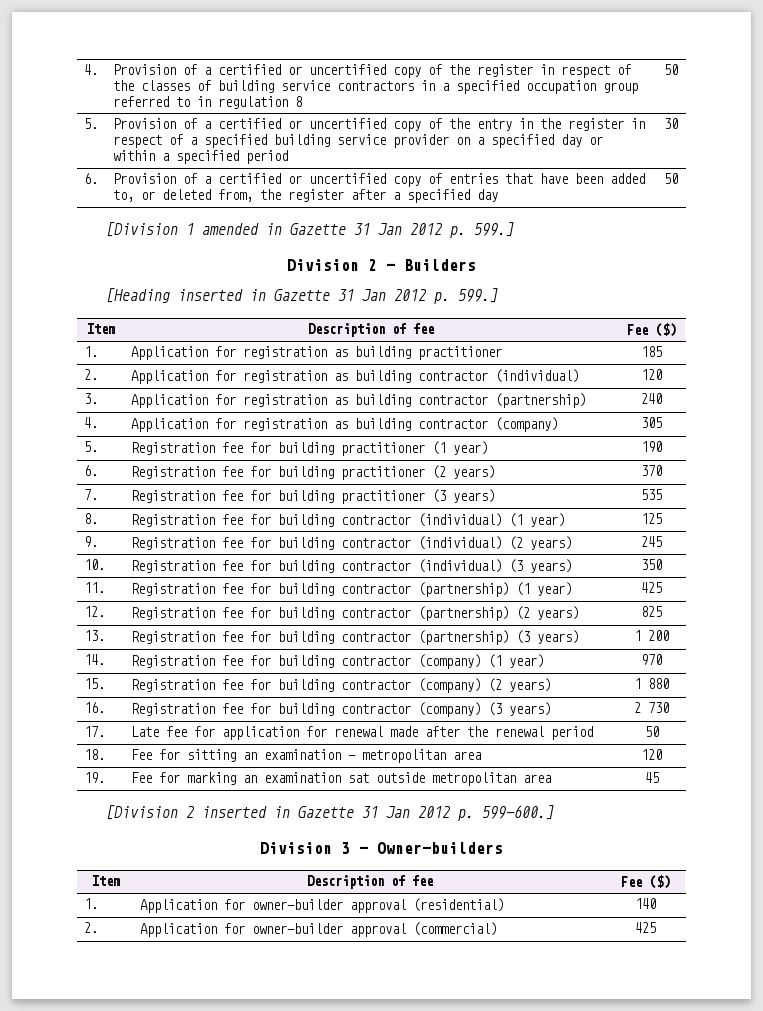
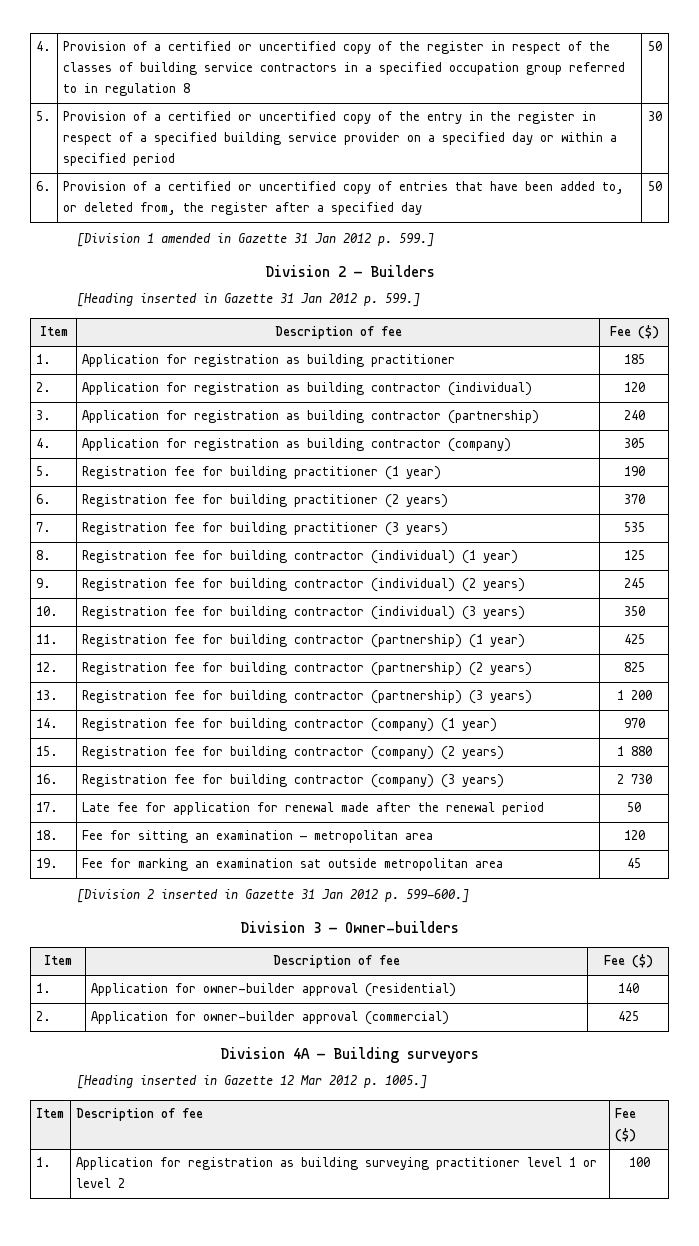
(656, 927) none -> [220,1047,479,1063] [76,1075,427,1089] [35,1108,64,1118] [75,1108,203,1121] [614,1108,636,1118] [614,1128,636,1142] [35,1157,51,1167] [75,1157,597,1170] [75,1178,125,1188] [628,1157,650,1167] // Division 4A — Building surveyors // [Heading inserted in Gazette 12 Mar 2012 p. 1005.] // Item | Description of fee | Fee ($) // 1. | Application for registration as building surveying practitioner level 1 or level 2 | 100

